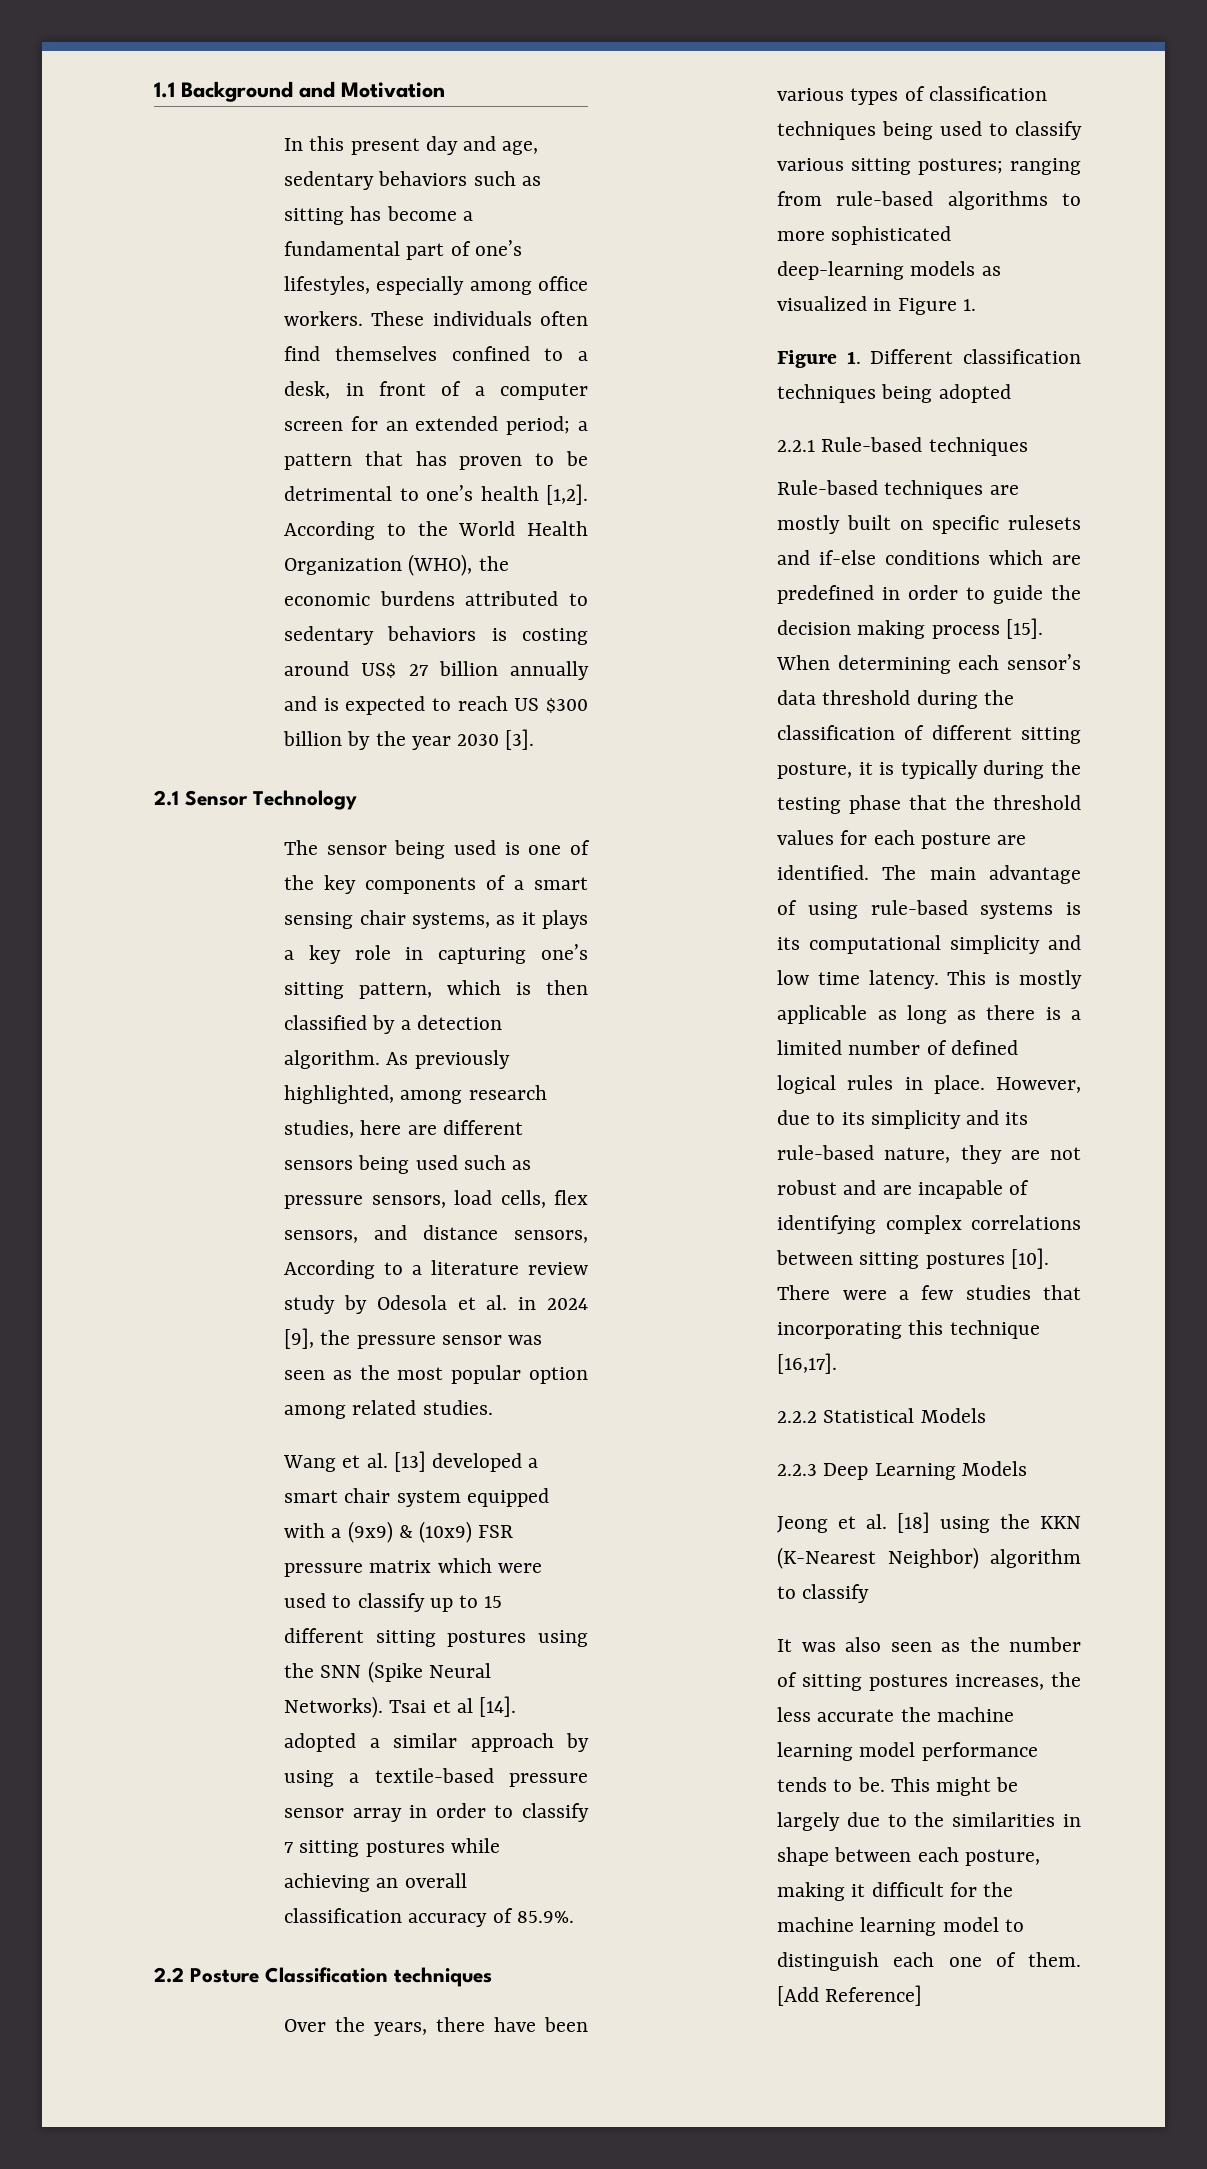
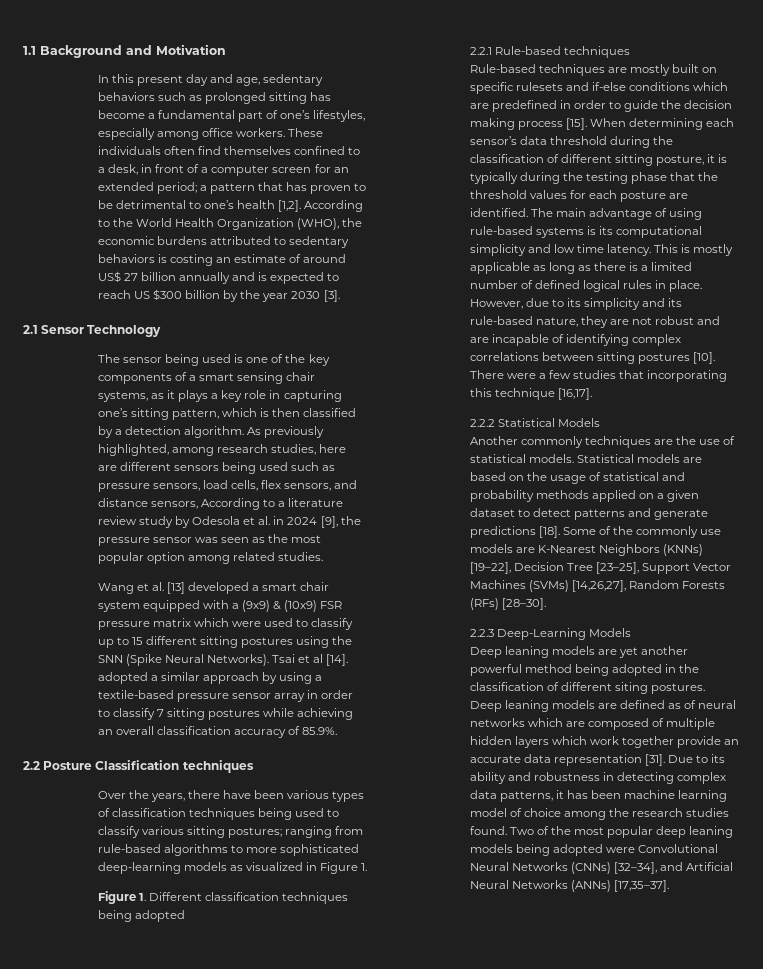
(541, 181) none -> [205,92,267,104] prolonged
(588, 636) none -> [216,254,302,263] an estimate of
(986, 1415) none -> [469,436,736,448] [469,454,703,463] [469,472,686,484] [469,490,700,502] [469,508,709,520] [469,526,722,538] [469,544,704,556] [469,562,732,574] [469,580,726,592] [469,598,546,610] // Another commonly techniques are the use of statistical models. Statistical models are based on the usage of statistical and probability methods applied on a given dataset to detect patterns and generate predictions [18]. Some of the commonly use models are K-Nearest Neighbors (KNNs) [19–22], Decision Tree [23–25], Support Vector Machines (SVMs) [14,26,27], Random Forests (RFs) [28–30].
[823,1461,1027,1480] [777,1512,1081,1533] [777,1547,1081,1569] [777,1584,870,1603] [777,1637,1081,1652] [777,1672,1081,1691] [777,1707,1014,1722] [777,1742,1038,1761] [777,1777,1019,1796] [777,1812,1081,1831] [777,1847,1040,1866] [777,1882,1014,1901] [777,1917,1024,1936] [777,1952,1081,1971] [777,1985,923,2006] Deep Learning Models // Jeong et al. [18] using the KKN (K-Nearest Neighbor) algorithm to classify // It was also seen as the number of sitting postures increases, the less accurate the machine learning model performance tends to be. This might be largely due to the similarities in shape between each posture, making it difficult for the machine learning model to distinguish each one of them. [Add Reference] -> [496,628,631,640] [469,646,689,658] [469,664,700,676] [469,682,706,694] [469,700,737,712] [469,718,716,730] [469,736,740,748] [469,754,726,766] [469,772,727,784] [469,790,728,802] [469,808,730,820] [469,826,734,838] [469,844,719,856] [469,862,734,874] [469,880,670,892] Deep-Learning Models // Deep leaning models are yet another powerful method being adopted in the classification of different siting postures. Deep leaning models are defined as of neural networks which are composed of multiple hidden layers which work together provide an accurate data representation [31]. Due to its ability and robustness in detecting complex data patterns, it has been machine learning model of choice among the research studies found. Two of the most popular deep leaning models being adopted were Convolutional Neural Networks (CNNs) [32–34], and Artificial Neural Networks (ANNs) [17,35–37].

